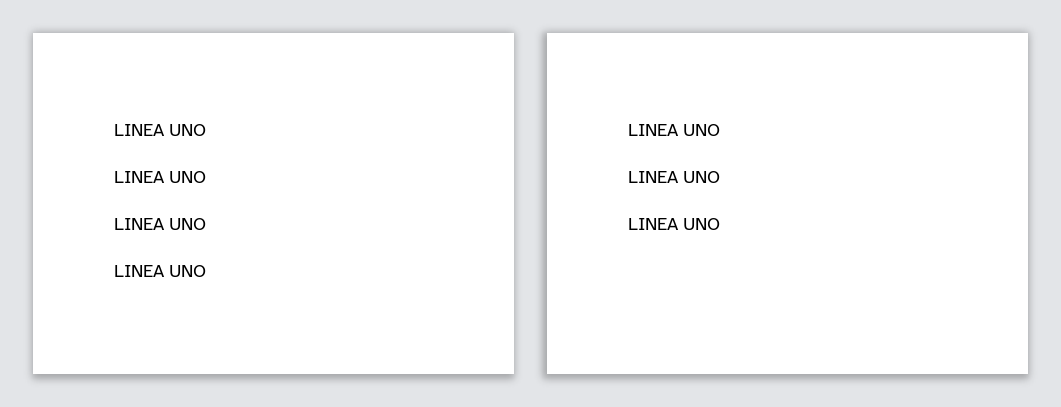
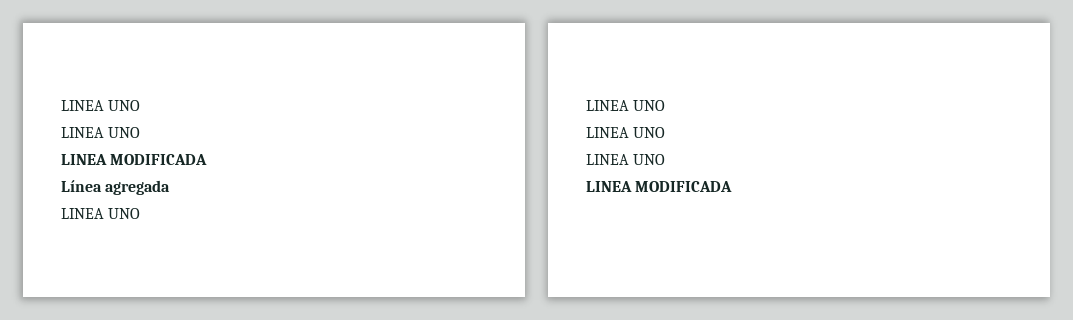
[114,124,206,136] [114,171,206,183] [114,218,206,230] [114,265,206,277] [628,124,720,136] [628,171,720,183] [628,218,720,230] LINEA UNO // LINEA UNO // LINEA UNO // LINEA UNO // LINEA UNO // LINEA UNO // LINEA UNO -> [61,100,141,111] [61,127,141,138] [61,154,208,165] [61,180,171,195] [61,208,141,219] [586,100,666,111] [586,127,666,138] [586,154,666,165] [586,181,733,192] LINEA UNO // LINEA UNO // LINEA MODIFICADA // Línea agregada // LINEA UNO // LINEA UNO // LINEA UNO // LINEA UNO // LINEA MODIFICADA

